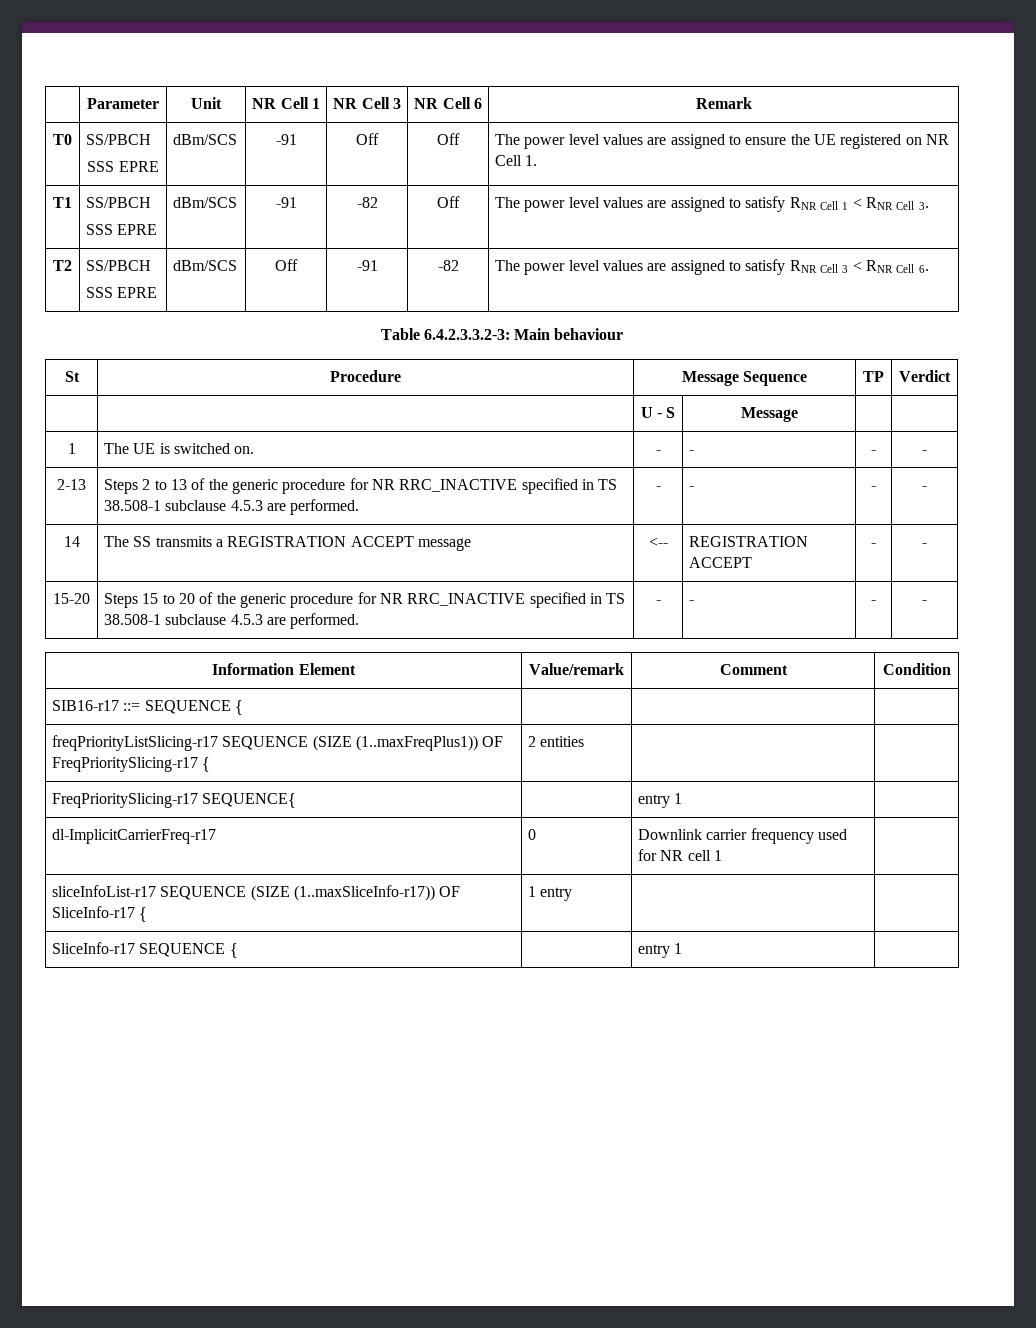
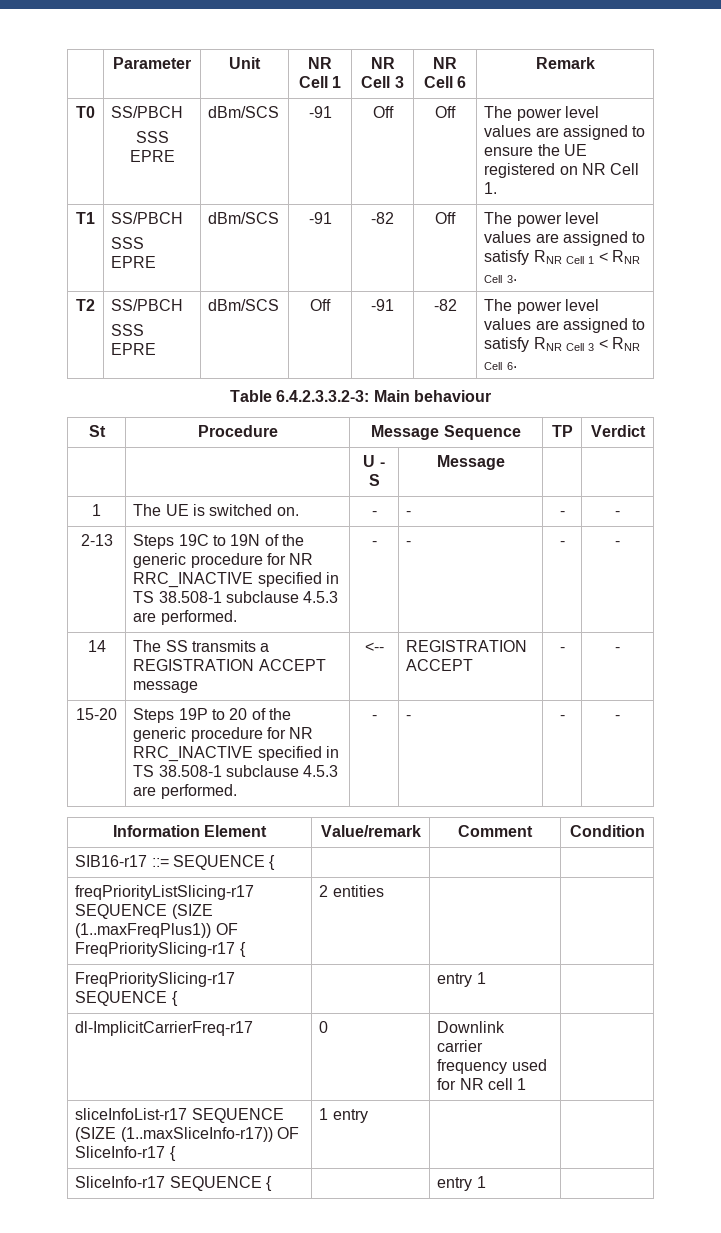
[142,479,188,490] 2 to 13 -> [178,534,261,546] 19C to 19N
[142,593,159,604] 15 -> [178,708,208,720] 19P
[202,793,297,808] SEQUENCE{ -> [75,991,178,1006] SEQUENCE {

